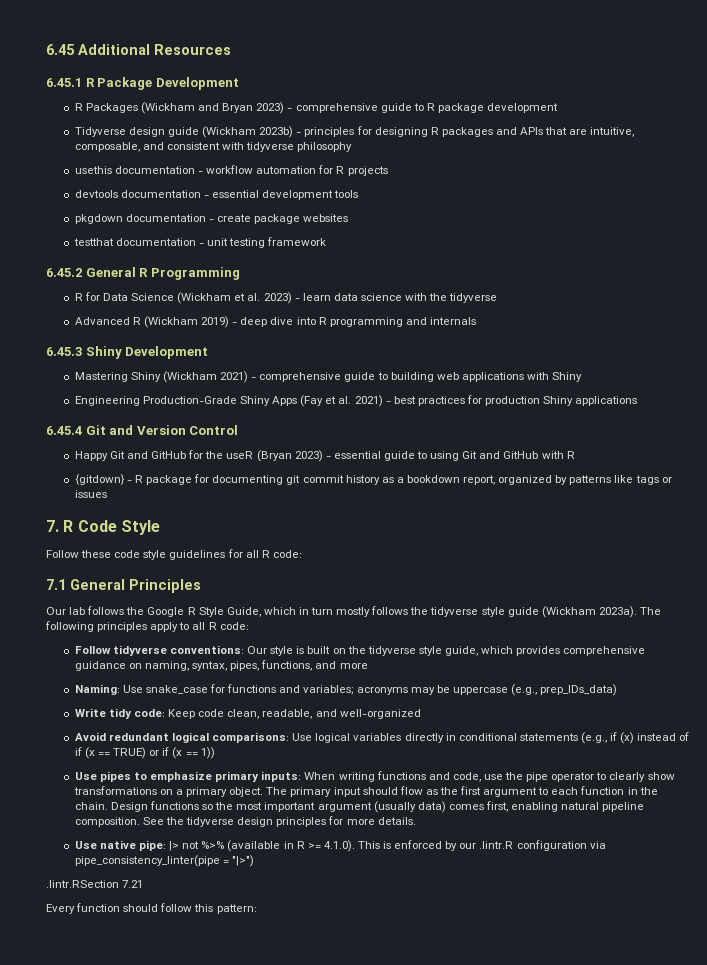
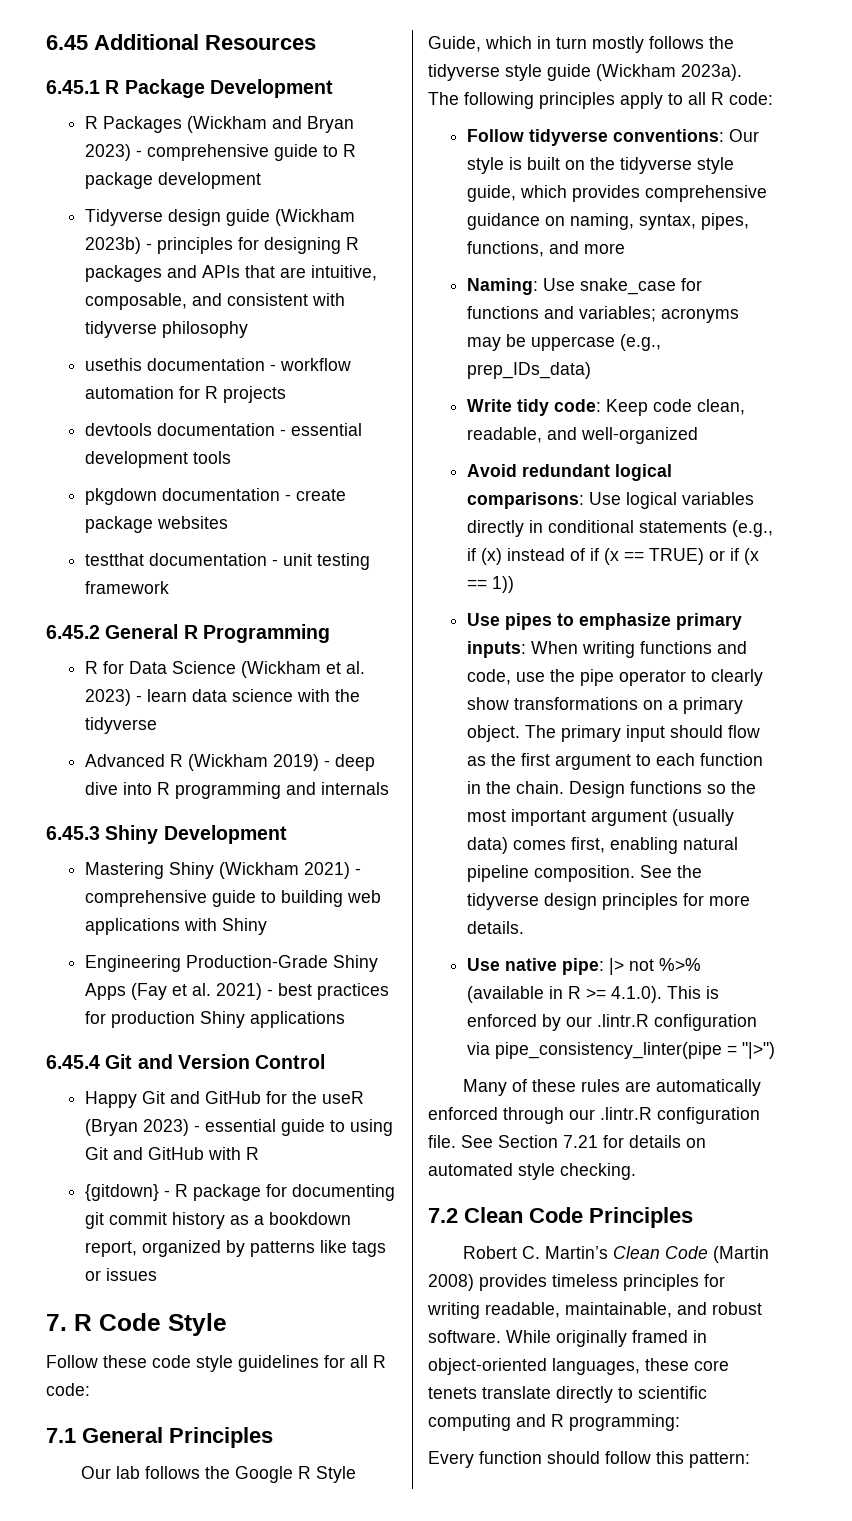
[46,880,144,888] .lintr.RSection 7.21 -> [463,1079,762,1096] [428,1107,760,1124] [428,1135,706,1148] [428,1163,636,1180] [428,1207,693,1228] [463,1246,770,1263] [428,1274,725,1291] [427,1302,762,1319] [428,1330,707,1347] [428,1358,729,1375] [428,1386,707,1403] [428,1414,680,1431] Many of these rules are automatically enforced through our .lintr.R configuration file. See Section 7.21 for details on automated style checking. // 7.2 Clean Code Principles // Robert C. Martin’s Clean Code (Martin 2008) provides timeless principles for writing readable, maintainable, and robust software. While originally framed in object-oriented languages, these core tenets translate directly to scientific computing and R programming:

